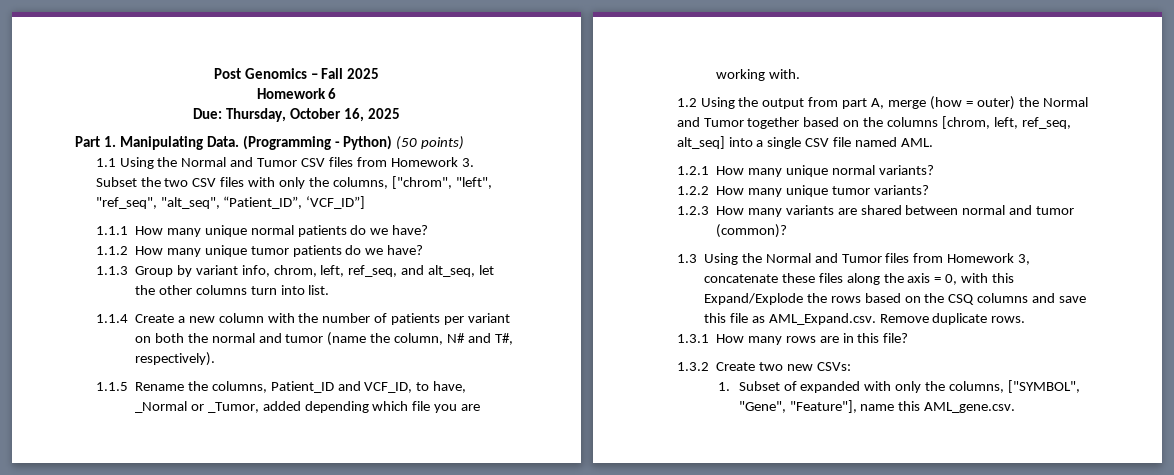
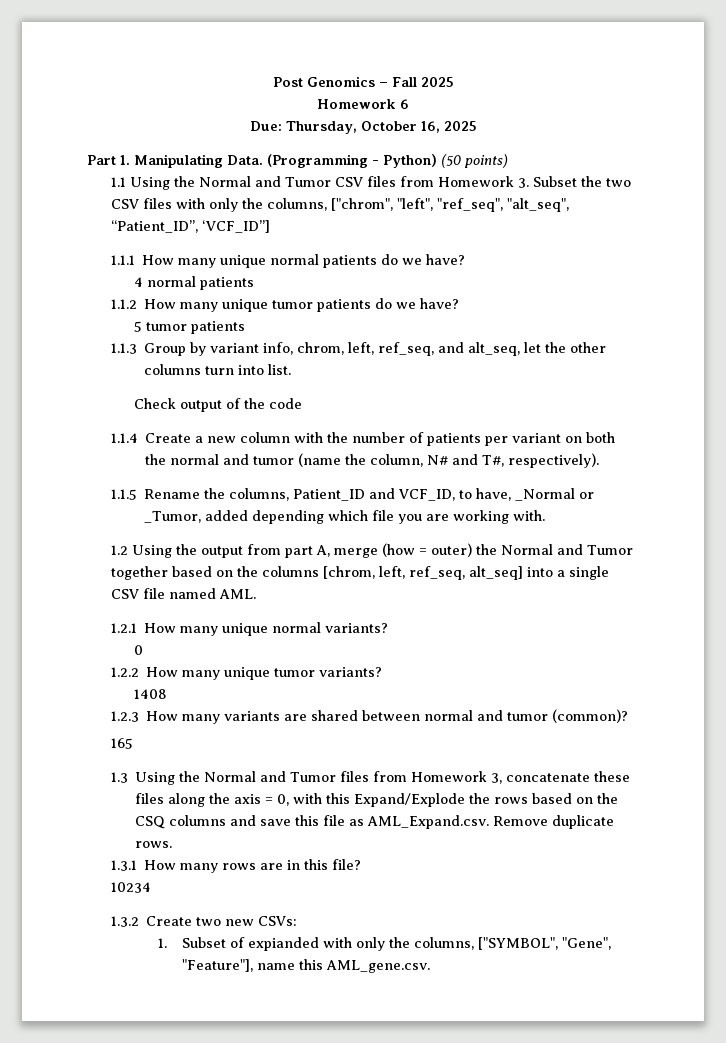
(429, 230) none -> [134,276,255,290] // 4 normal patients
(424, 250) none -> [134,321,246,334] // 5 tumor patients
(330, 290) none -> [134,398,303,412] // Check output of the code
(934, 170) none -> [134,645,144,655] // 0
(929, 190) none -> [134,689,168,699] // 1408
(787, 231) none -> [110,738,133,749] // 165
(909, 338) none -> [110,882,151,893] // 10234
[800,381,861,393] expanded -> [247,937,319,951] expianded

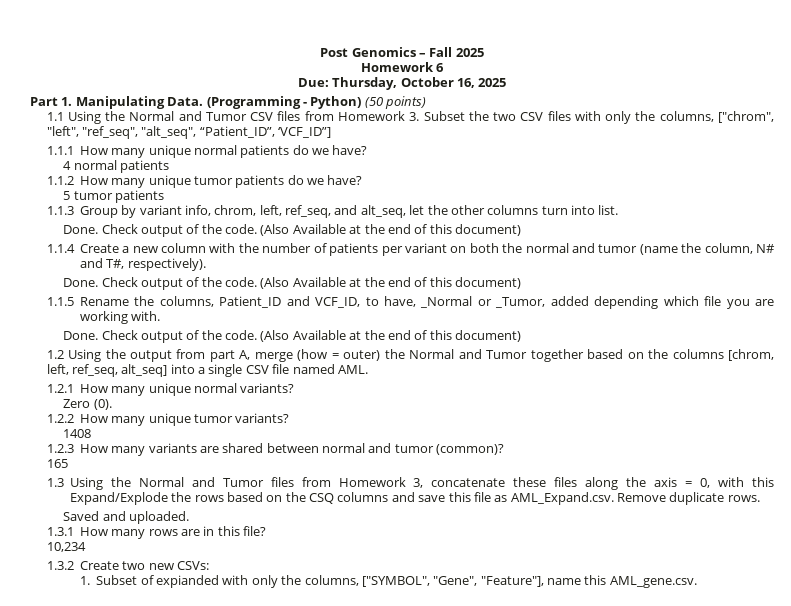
[134,398,303,412] Check output of the code -> [63,224,522,237] Done. Check output of the code. (Also Available at the end of this document)
(599, 460) none -> [63,277,522,290] // Done. Check output of the code. (Also Available at the end of this document)
(545, 515) none -> [63,330,522,343] // Done. Check output of the code. (Also Available at the end of this document)
[134,645,144,655] 0 -> [63,399,112,410] Zero (0).
(172, 844) none -> [63,511,189,524] // Saved and uploaded.
[110,882,151,893] 10234 -> [46,542,86,552] 10,234

